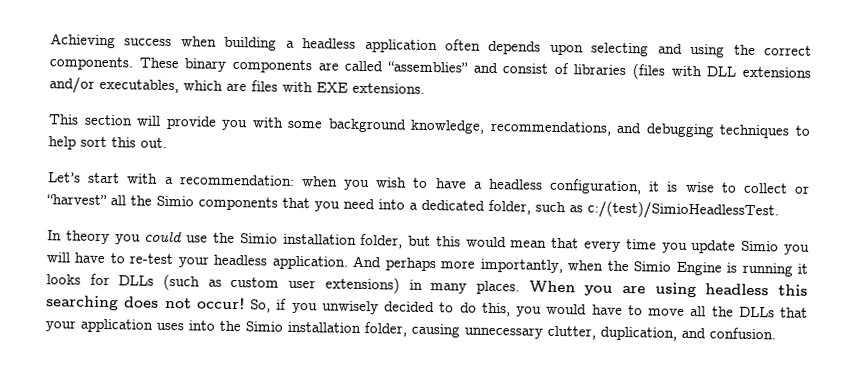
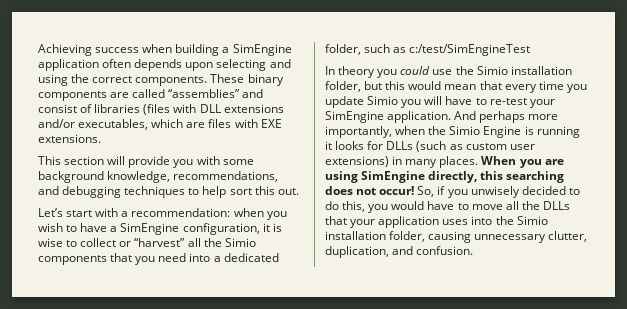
[302,38,357,49] headless -> [232,44,292,56] SimEngine
[488,178,543,190] headless -> [120,223,180,235] SimEngine
[587,200,779,221] c:/(test)/SimioHeadlessTest. -> [409,44,531,56] c:/test/SimEngineTest
[213,254,268,266] headless -> [325,111,384,123] SimEngine
[705,283,770,296] headless -> [361,171,478,183] SimEngine directly,

